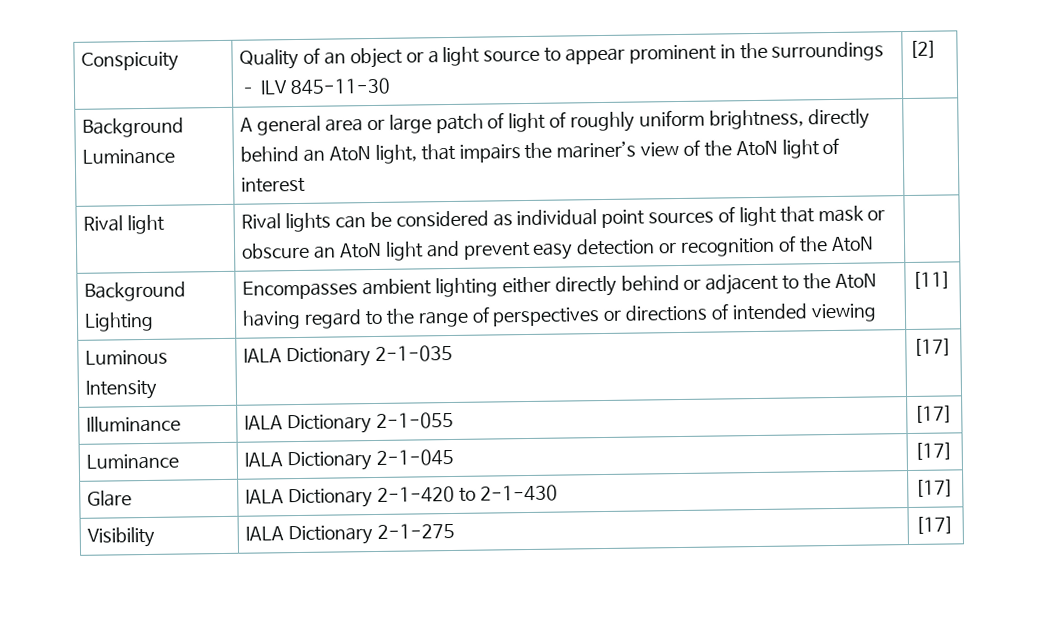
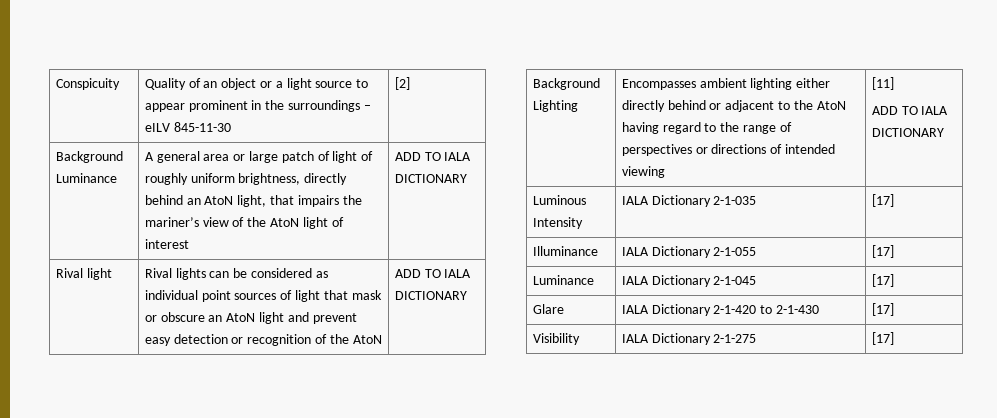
[260,80,289,95] ILV -> [144,123,170,132] eILV
(307, 184) none -> [394,152,472,161] [394,174,467,183] ADD TO IALA DICTIONARY
(874, 244) none -> [394,269,472,278] [394,291,467,300] ADD TO IALA DICTIONARY
(952, 280) none -> [871,106,949,115] [871,128,944,137] // ADD TO IALA DICTIONARY

